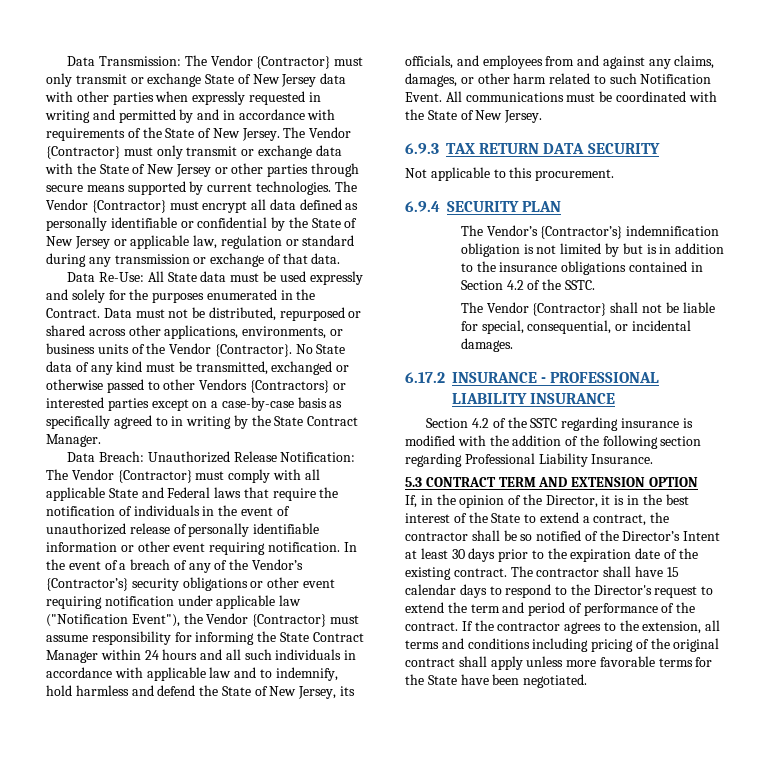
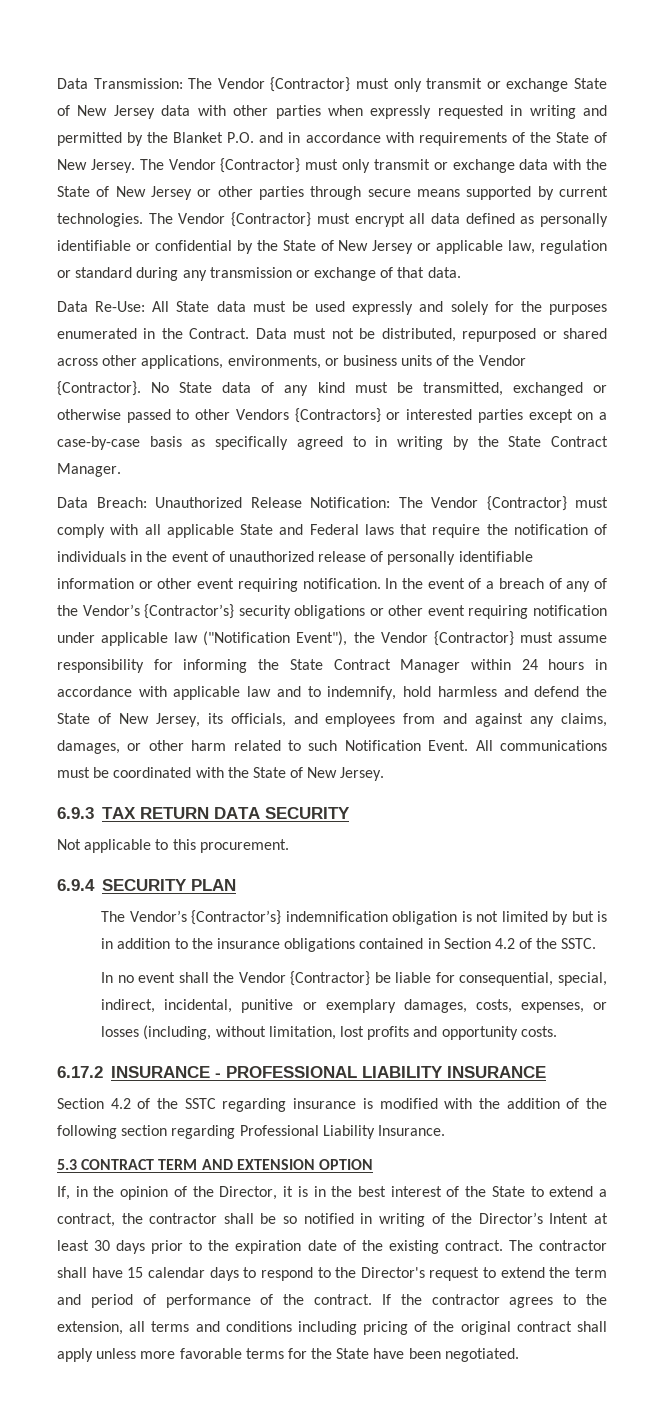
(194, 116) none -> [147,132,255,143] the Blanket P.O.
[200,649,342,660] and all such individuals -> (585, 664) none
[460,302,715,316] [460,320,691,334] [460,338,513,352] The Vendor {Contractor} shall not be liable for special, consequential, or incidental damages. -> [101,971,607,986] [101,999,607,1013] [101,1025,557,1040] In no event shall the Vendor {Contractor} be liable for consequential, special, indirect, incidental, punitive or exemplary damages, costs, expenses, or losses (including, without limitation, lost profits and opportunity costs.
(582, 535) none -> [360,1213,425,1227] in writing

